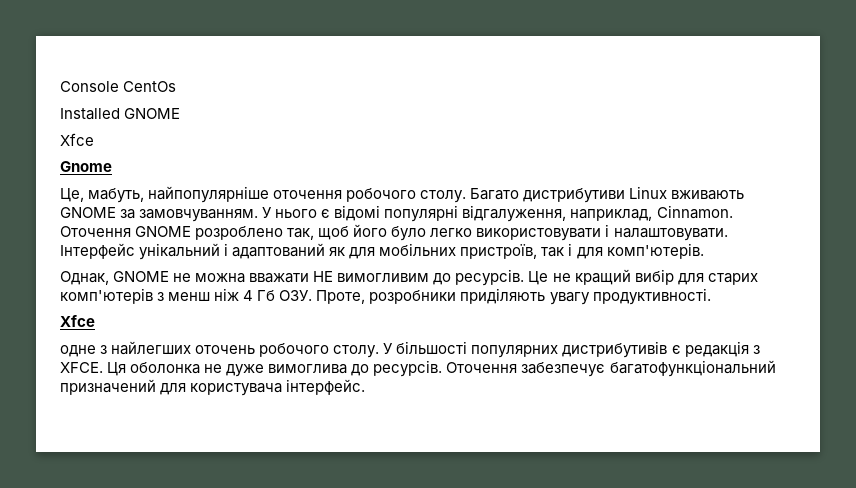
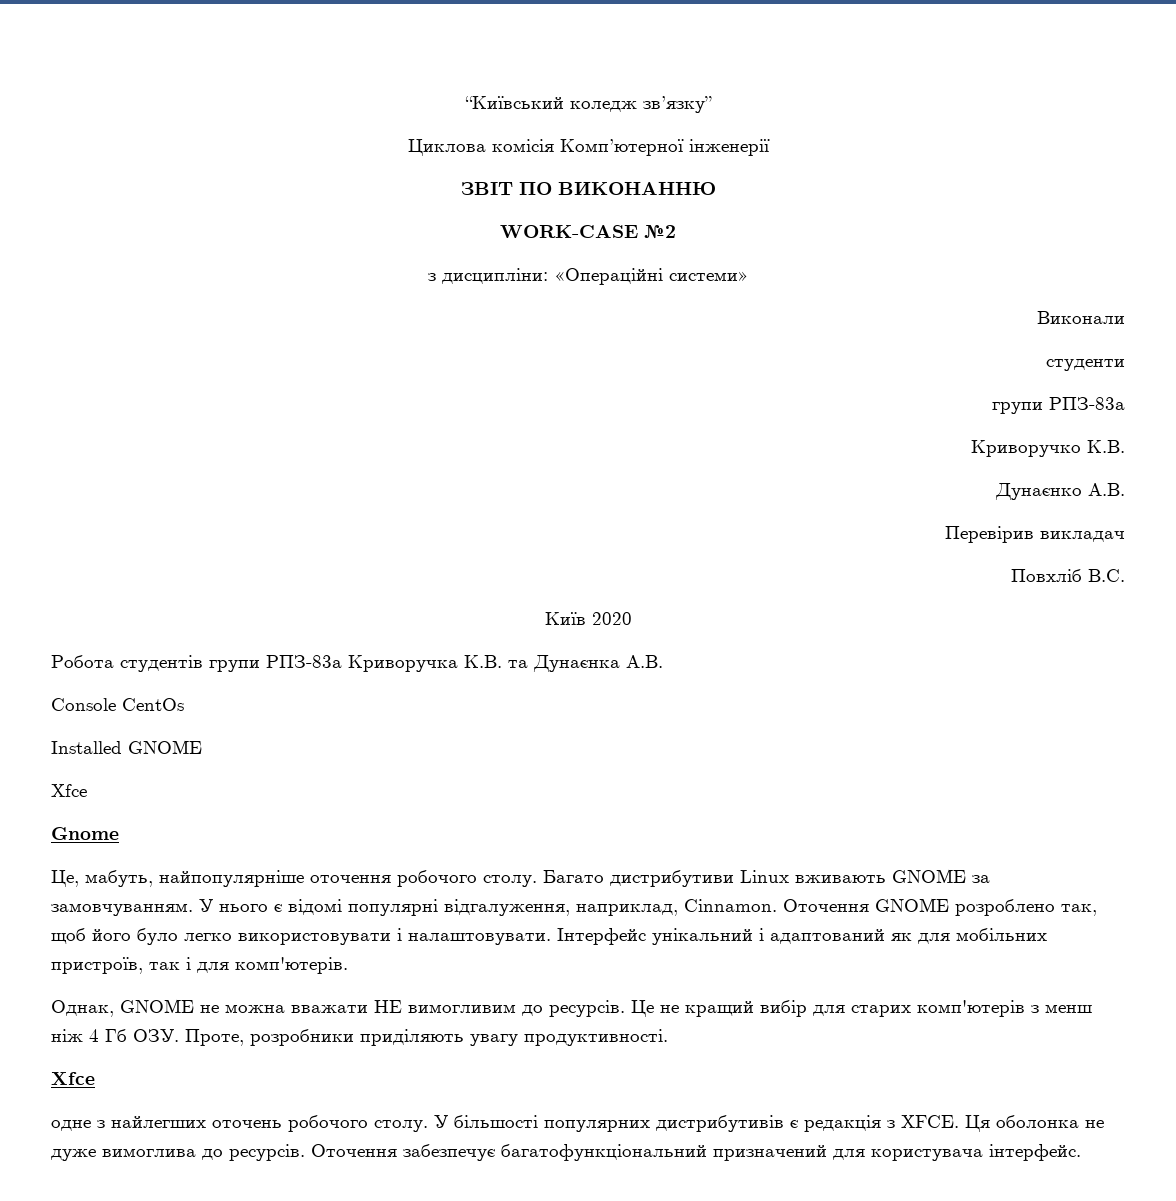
(60, 86) none -> [464,96,712,113] [407,139,770,156] [460,181,716,196] [500,225,676,239] [427,268,749,285] [1037,311,1125,324] [1046,359,1125,371] [992,397,1125,414] [971,440,1125,457] [995,483,1125,500] [945,526,1125,543] [1011,569,1125,582] [544,612,632,625] [51,655,663,672] “Київський коледж зв’язку” // Циклова комісія Комп’ютерної інженерії // ЗВІТ ПО ВИКОНАННЮ // WORK-CASE №2 // з дисципліни: «Операційні системи» // Виконали // студенти // групи РПЗ-83а // Криворучко К.В. // Дунаєнко А.В. // Перевірив викладач // Повхліб В.С. // Київ 2020 // Робота студентів групи РПЗ-83а Криворучка К.В. та Дунаєнка А.В. //

